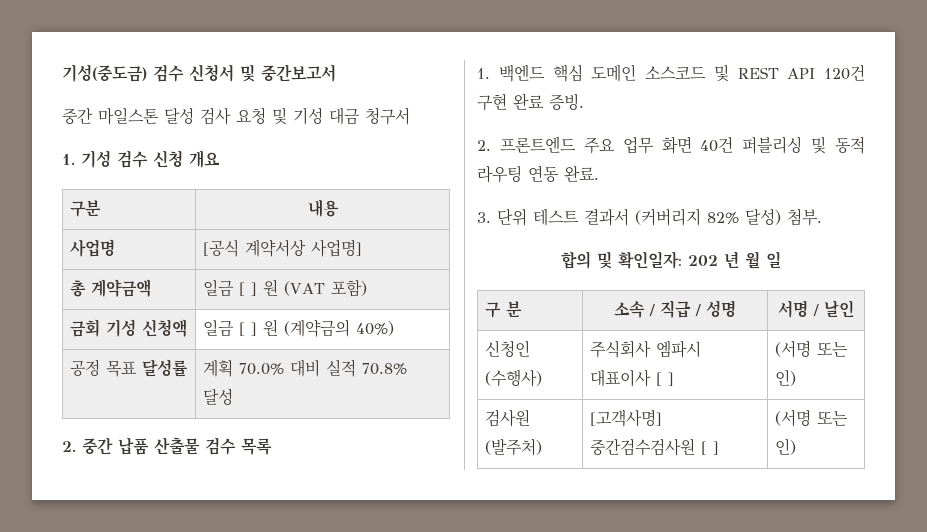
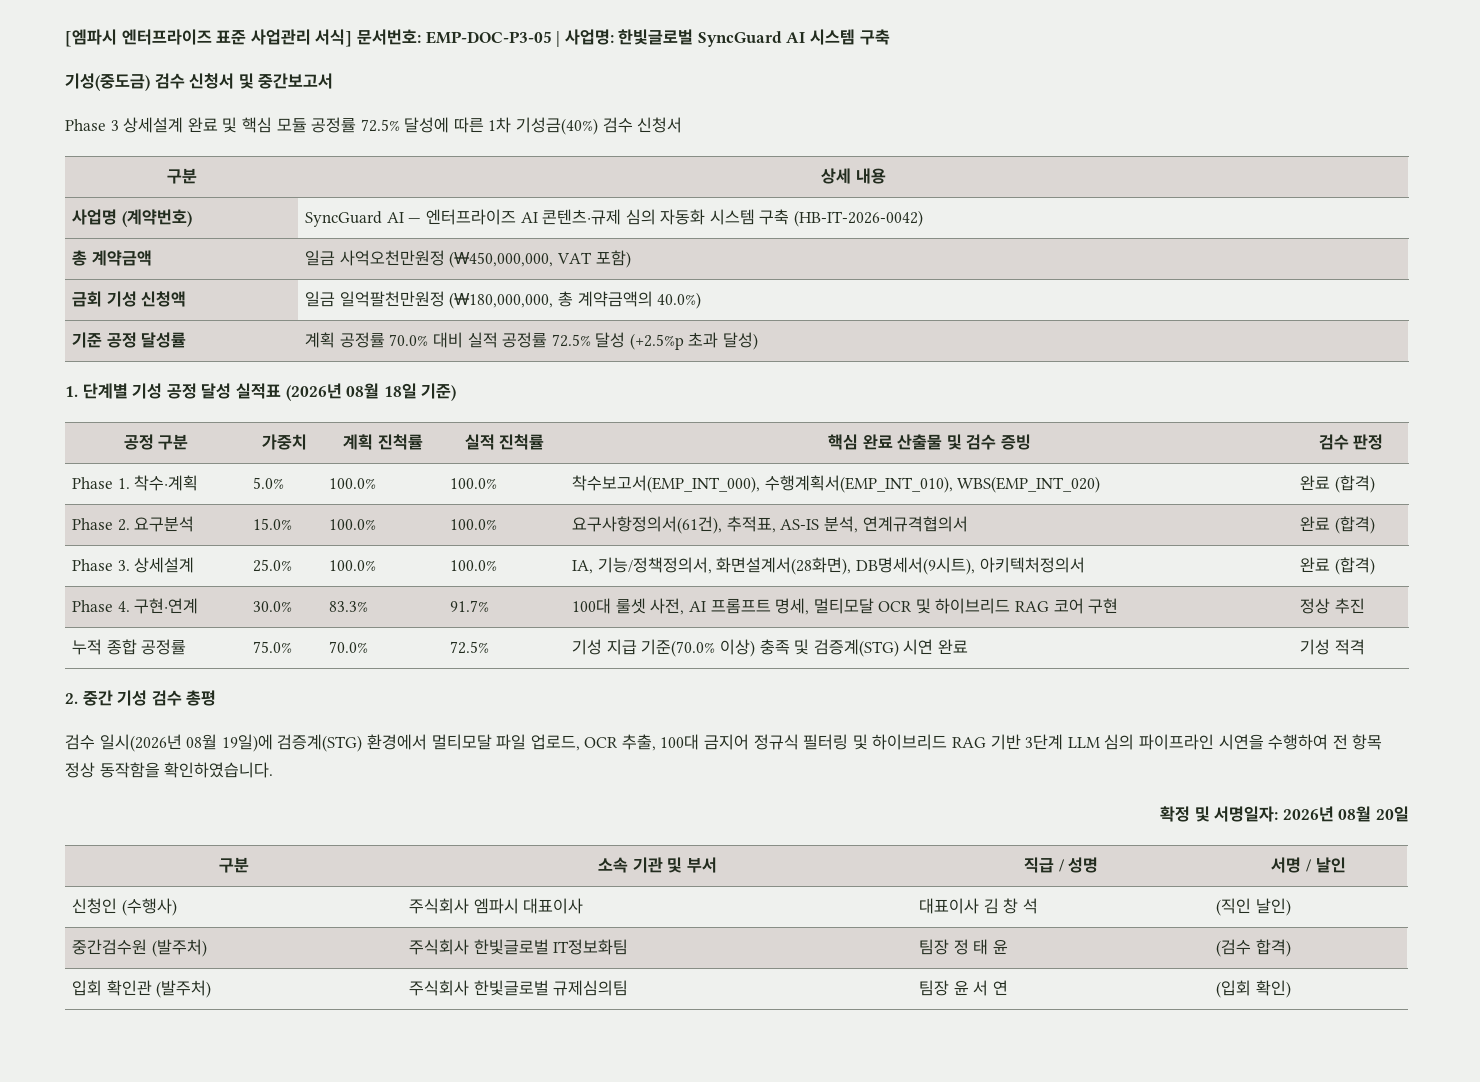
(62, 73) none -> [65,29,890,47] [엠파시 엔터프라이즈 표준 사업관리 서식] 문서번호: EMP-DOC-P3-05 | 사업명: 한빛글로벌 SyncGuard AI 시스템 구축 //
[62,107,410,125] [62,150,220,168] [70,200,102,217] 중간 마일스톤 달성 검사 요청 및 기성 대금 청구서 // 1. 기성 검수 신청 개요 // 구분 | -> [65,117,683,135] [167,168,197,184] [821,168,852,184] Phase 3 상세설계 완료 및 핵심 모듈 공정률 72.5% 달성에 따른 1차 기성금(40%) 검수 신청서 // 구분 | 상세
[203,239,363,257] | [공식 계약서상 사업명] -> [121,209,192,227] [305,209,924,227] (계약번호) | SyncGuard AI — 엔터프라이즈 AI 콘텐츠·규제 심의 자동화 시스템 구축 (HB-IT-2026-0042)
[239,279,326,296] [ ] 원 (VAT -> [339,250,592,268] 사억오천만원정 (₩450,000,000, VAT
[239,319,395,337] [70,359,138,377] [ ] 원 (계약금의 40%) // 공정 목표 -> [339,291,702,309] [72,332,137,348] 일억팔천만원정 (₩180,000,000, 총 계약금액의 40.0%) // 기준 공정
(234, 368) none -> [339,332,385,348] 공정률
[362,363,408,375] [203,388,234,405] [62,437,272,455] [477,64,865,82] [477,93,584,111] [477,136,865,154] [477,165,599,183] [477,208,822,226] [561,251,781,269] [485,301,523,318] [614,301,655,318] 70.8% 달성 // 2. 중간 납품 산출물 검수 목록 // 1. 백엔드 핵심 도메인 소스코드 및 REST API 120건 구현 완료 증빙. // 2. 프론트엔드 주요 업무 화면 40건 퍼블리싱 및 동적 라우팅 연동 완료. // 3. 단위 테스트 결과서 (커버리지 82% 달성) 첨부. // 합의 및 확인일자: 202 년 월 일 // 구 분 | 소속 / -> [502,332,759,350] [65,383,457,401] [123,434,189,450] [262,434,307,450] [343,434,423,450] [464,434,545,450] [828,434,1031,450] [1318,434,1384,450] [72,475,199,491] [253,477,285,489] [329,478,377,489] [450,478,498,489] [572,475,1101,493] [1300,475,1375,493] [72,516,195,532] [253,518,293,530] [329,519,377,530] [450,519,498,530] [572,516,968,534] [1300,516,1375,534] [72,557,195,573] [253,559,293,572] [329,560,377,571] [450,560,498,571] [572,557,1085,575] [1300,557,1375,575] [72,598,199,614] [253,601,293,612] [329,601,369,612] [450,600,490,612] [572,598,1119,615] [1300,598,1365,614] [72,639,187,655] [253,641,293,653] [329,641,369,653] [450,641,490,654] [572,639,968,657] [1300,639,1365,655] [65,690,217,706] [65,734,1383,752] [65,762,274,778] [1160,806,1409,822] [219,857,249,873] [598,857,717,873] 공정률 72.5% 달성 (+2.5%p 초과 달성) // 1. 단계별 기성 공정 달성 실적표 (2026년 08월 18일 기준) // 공정 구분 | 가중치 | 계획 진척률 | 실적 진척률 | 핵심 완료 산출물 및 검수 증빙 | 검수 판정 // Phase 1. 착수·계획 | 5.0% | 100.0% | 100.0% | 착수보고서(EMP_INT_000), 수행계획서(EMP_INT_010), WBS(EMP_INT_020) | 완료 (합격) // Phase 2. 요구분석 | 15.0% | 100.0% | 100.0% | 요구사항정의서(61건), 추적표, AS-IS 분석, 연계규격협의서 | 완료 (합격) // Phase 3. 상세설계 | 25.0% | 100.0% | 100.0% | IA, 기능/정책정의서, 화면설계서(28화면), DB명세서(9시트), 아키텍처정의서 | 완료 (합격) // Phase 4. 구현·연계 | 30.0% | 83.3% | 91.7% | 100대 룰셋 사전, AI 프롬프트 명세, 멀티모달 OCR 및 하이브리드 RAG 코어 구현 | 정상 추진 // 누적 종합 공정률 | 75.0% | 70.0% | 72.5% | 기성 지급 기준(70.0% 이상) 충족 및 검증계(STG) 시연 완료 | 기성 적격 // 2. 중간 기성 검수 총평 // 검수 일시(2026년 08월 19일)에 검증계(STG) 환경에서 멀티모달 파일 업로드, OCR 추출, 100대 금지어 정규식 필터링 및 하이브리드 RAG 기반 3단계 LLM 심의 파이프라인 시연을 수행하여 전 항목 정상 동작함을 확인하였습니다. // 확정 및 서명일자: 2026년 08월 20일 // 구분 | 소속 기관 및 부서 |
[656,372,675,386] [775,340,849,358] [775,369,797,386] [485,409,531,427] [485,438,543,456] [590,409,663,427] [590,438,720,456] [775,409,849,427] [775,438,797,455] [ ] | (서명 또는 인) // 검사원 (발주처) | [고객사명] 중간검수검사원 [ ] | (서명 또는 인) -> [919,898,1038,914] [1216,898,1291,916] [72,939,207,957] [409,939,629,955] [919,939,1008,955] [1216,939,1291,957] [72,980,212,998] [409,980,629,996] [919,980,1008,996] [1216,980,1291,998] | 대표이사 김 창 석 | (직인 날인) // 중간검수원 (발주처) | 주식회사 한빛글로벌 IT정보화팀 | 팀장 정 태 윤 | (검수 합격) // 입회 확인관 (발주처) | 주식회사 한빛글로벌 규제심의팀 | 팀장 윤 서 연 | (입회 확인)

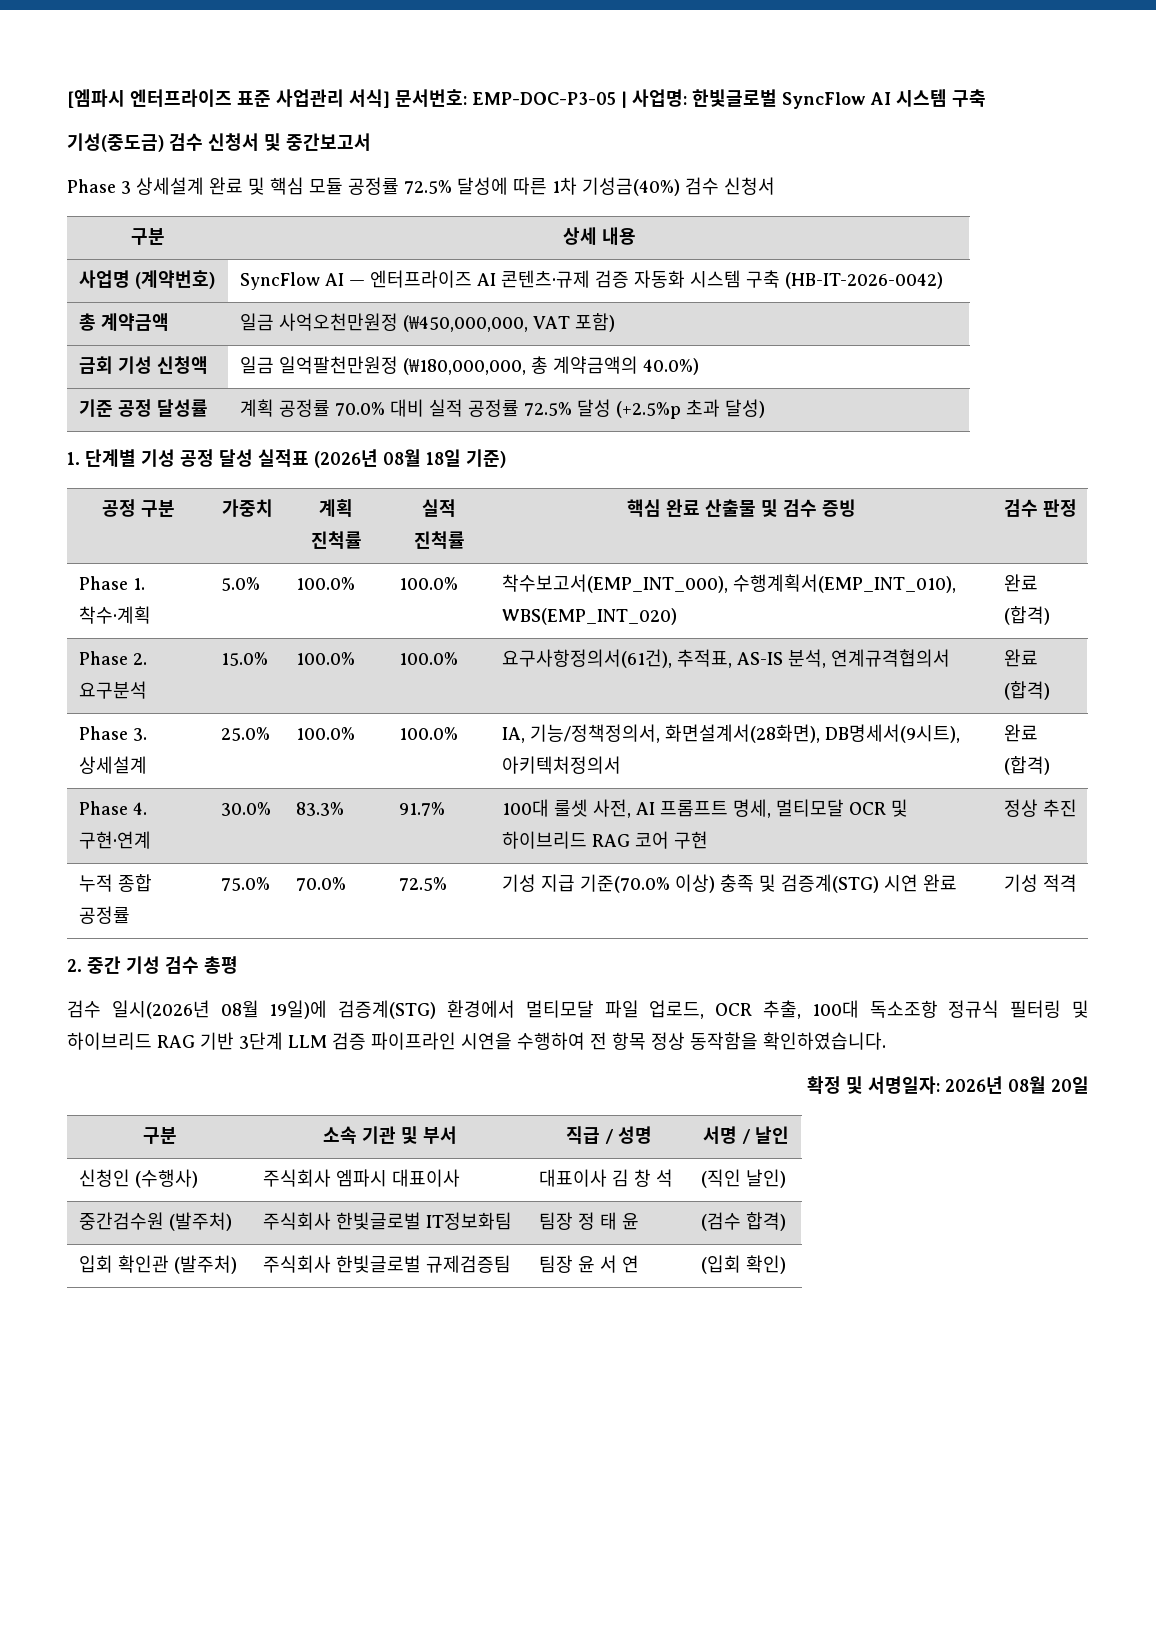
[697,31,782,47] SyncGuard -> [782,92,866,109] SyncFlow
[305,211,383,227] SyncGuard -> [239,272,320,290] SyncFlow
[625,209,656,225] 심의 -> [594,270,629,288] 검증
[704,734,750,750] 금지어 -> [869,1000,938,1018] 독소조항
[1104,734,1135,750] 심의 -> [332,1032,366,1050] 검증
[553,980,629,996] 규제심의팀 -> [425,1255,511,1273] 규제검증팀

